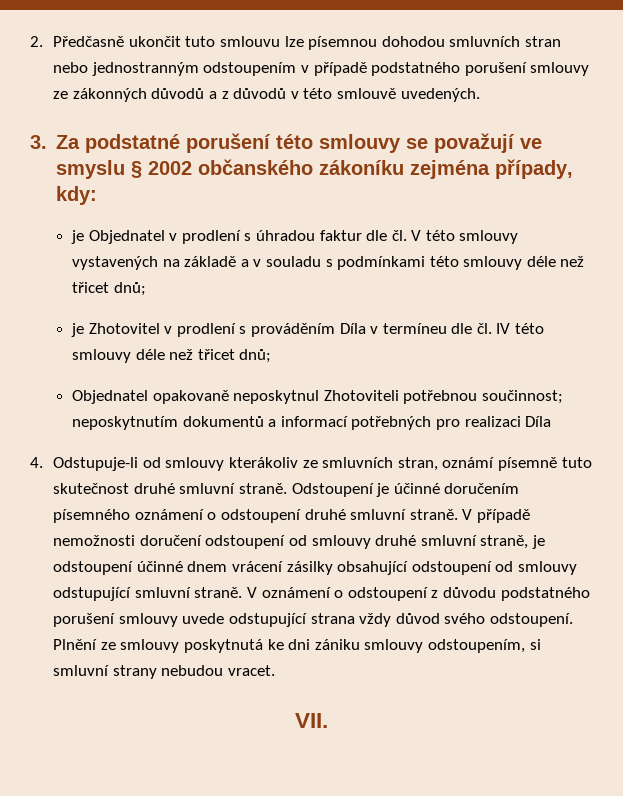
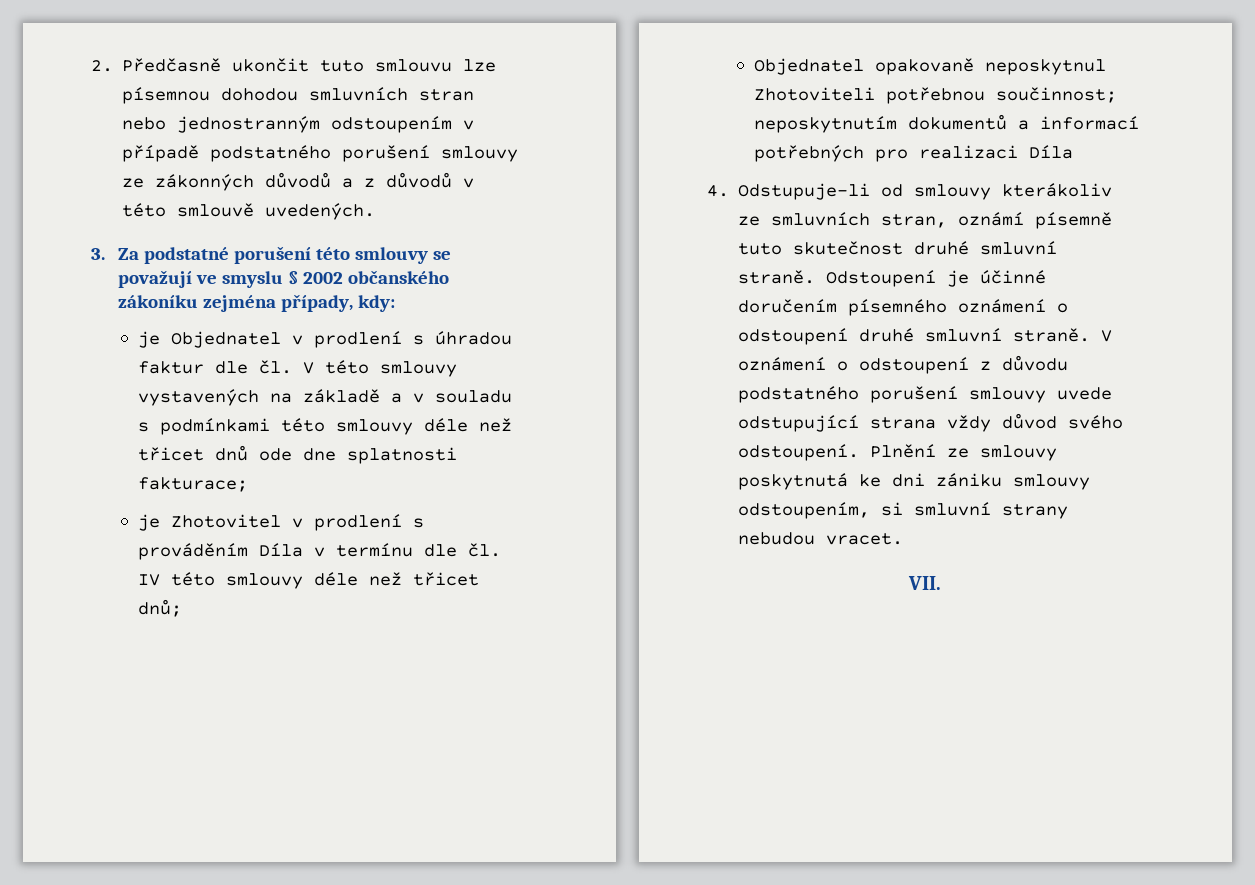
[113,282,146,296] dnů; -> [215,445,458,464] [138,477,249,492] dnů ode dne splatnosti fakturace;
[382,323,447,334] termíneu -> [336,543,414,557] termínu
[476,509,530,523] [53,535,545,549] [53,561,577,575] [53,587,258,601] případě nemožnosti doručení odstoupení od smlouvy druhé smluvní straně, je odstoupení účinné dnem vrácení zásilky obsahující odstoupení od smlouvy odstupující smluvní straně. V -> (1113, 336) none

